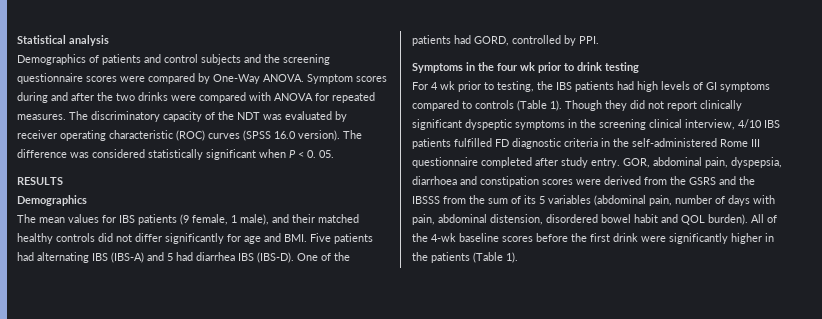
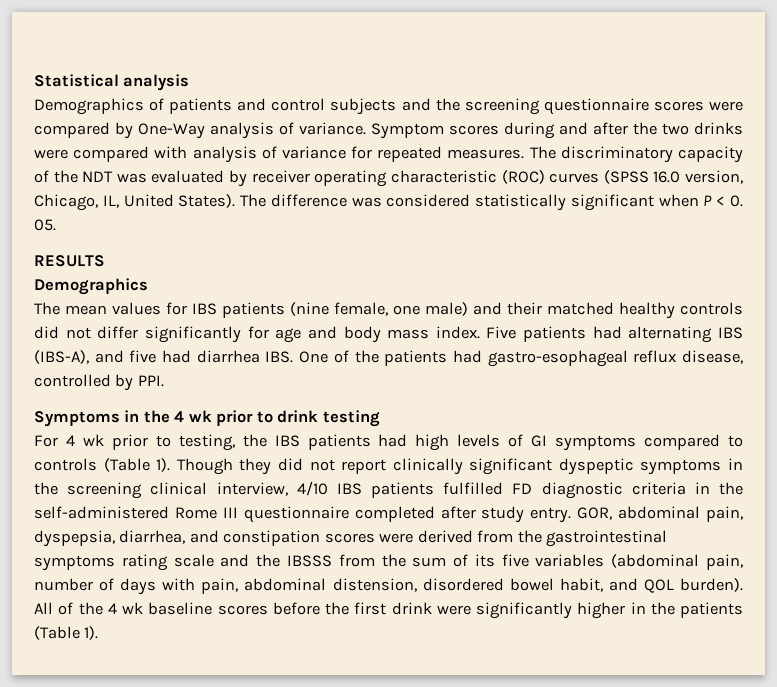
[263,74,304,82] ANOVA. -> [210,122,366,139] analysis of variance.
[274,93,313,101] ANOVA -> [192,146,346,163] analysis of variance
[298,130,340,141] version). -> [685,170,744,184] [34,194,236,211] version, Chicago, IL, United States).
[180,214,269,225] (9 female, 1 male), -> [290,302,468,316] (nine female, one male)
[284,234,307,242] BMI. -> [343,326,480,343] body mass index.
[111,252,294,263] (IBS-A) and 5 had diarrhea IBS (IBS-D). -> [34,350,294,364] (IBS-A), and five had diarrhea IBS.
[474,36,509,46] GORD, -> [487,350,743,367] gastro-esophageal reflux disease,
[497,63,518,71] four -> [174,411,185,422] 4
[412,176,457,185] diarrhoea -> [119,530,186,544] diarrhea,
[689,177,716,185] GSRS -> [546,530,668,547] [34,554,214,571] gastrointestinal symptoms rating scale
[539,196,545,204] 5 -> [501,554,529,567] five
[634,214,658,223] habit -> [559,578,603,592] habit,
[431,233,456,242] 4-wk -> [107,602,143,614] 4 wk

